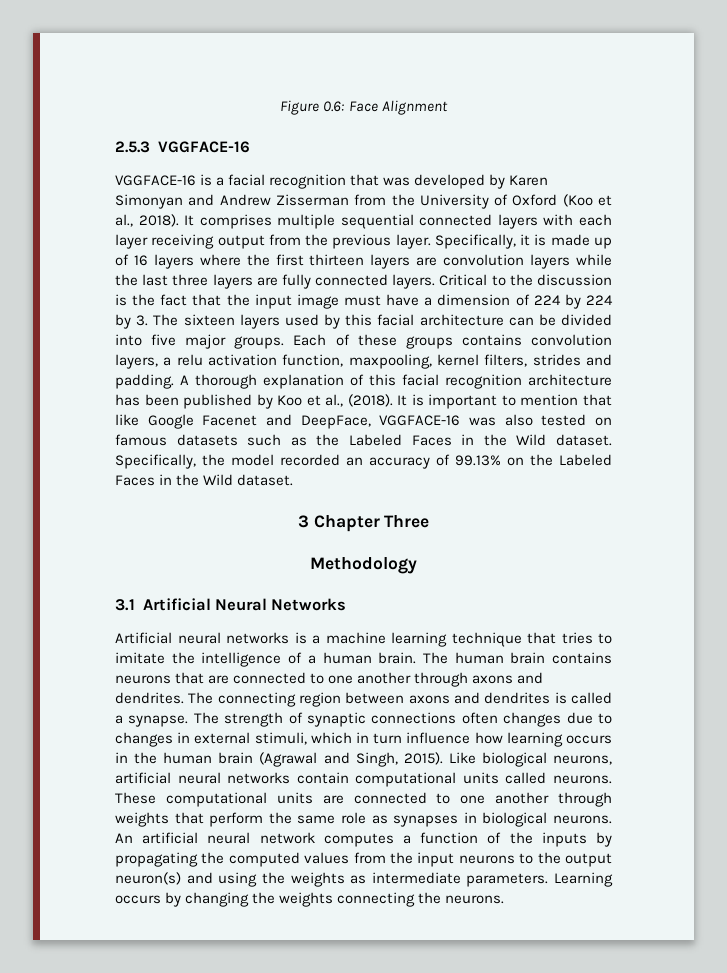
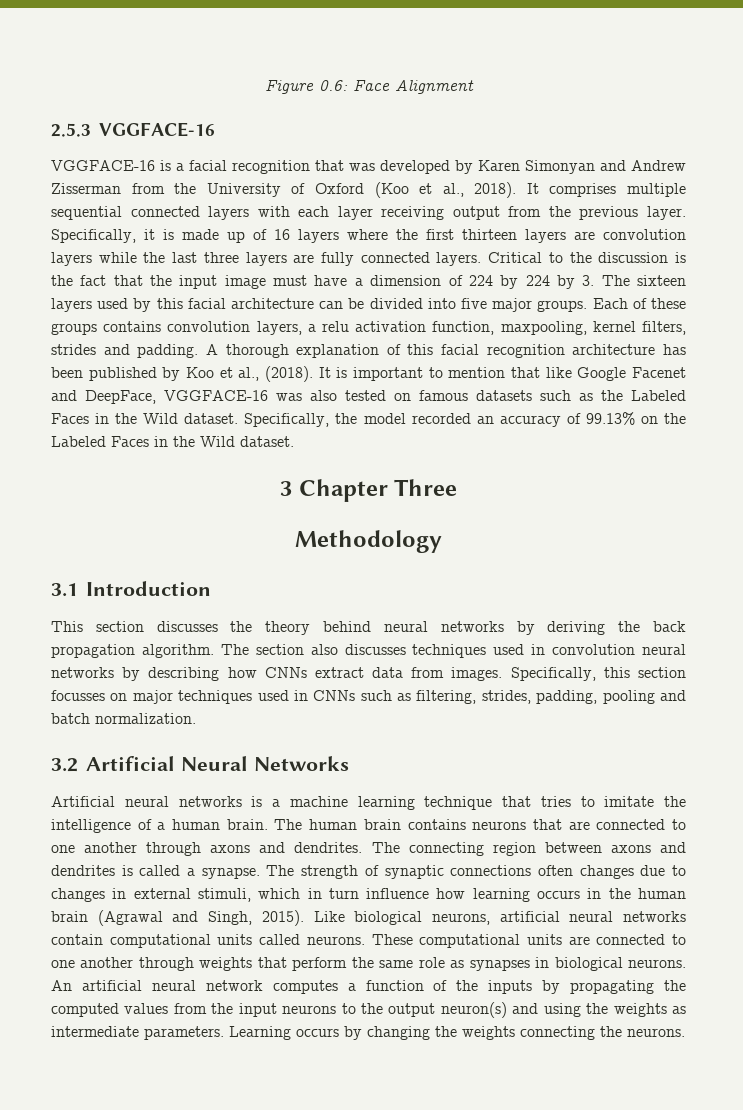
(135, 605) none -> [86,581,211,596] [51,621,686,635] [51,644,686,658] [51,667,686,681] [51,690,686,704] [51,713,196,724] [51,758,78,772] Introduction // This section discusses the theory behind neural networks by deriving the back propagation algorithm. The section also discusses techniques used in convolution neural networks by describing how CNNs extract data from images. Specifically, this section focusses on major techniques used in CNNs such as filtering, strides, padding, pooling and batch normalization. // 3.2

